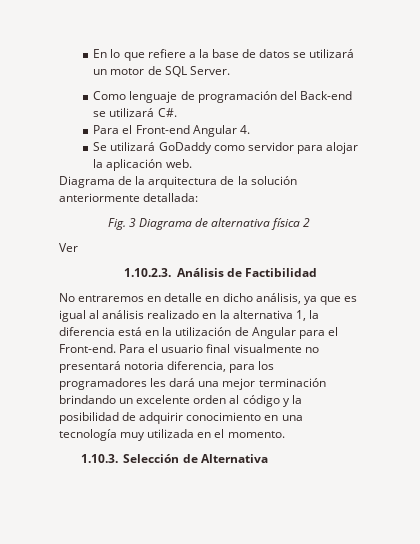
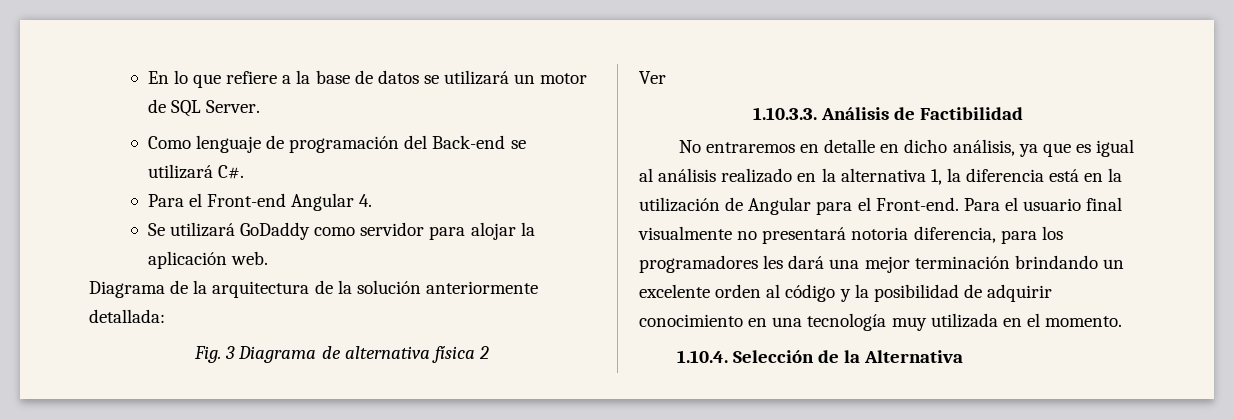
[124,268,172,277] 1.10.2.3. -> [752,107,817,120] 1.10.3.3.
[80,454,118,463] 1.10.3. -> [676,350,728,363] 1.10.4.
(198, 458) none -> [844,350,861,363] la

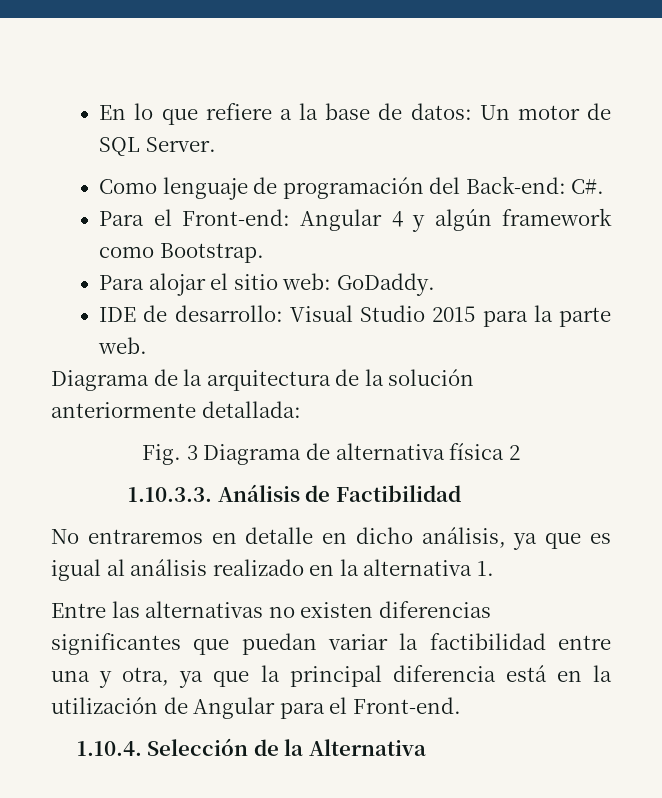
[377,70,536,85] datos se utilizará un -> [410,103,510,120] datos: Un
[432,135,526,149] [147,164,213,179] Back-end se utilizará -> [465,176,566,194] Back-end:
[207,193,373,211] [147,222,535,240] [147,251,227,269] Front-end Angular 4. // Se utilizará GoDaddy como servidor para alojar la aplicación -> [182,208,612,232] [99,243,264,263] [99,273,435,296] [99,305,611,327] Front-end: Angular 4 y algún framework como Bootstrap. // Para alojar el sitio web: GoDaddy. // IDE de desarrollo: Visual Studio 2015 para la parte
[639,71,666,84] // Ver -> (520, 452) none
[930,168,961,185] 1, la -> [476,561,494,576] [51,601,491,618] [51,633,611,655] [51,665,382,688] 1. // Entre las alternativas no existen diferencias significantes que puedan variar la factibilidad entre una y otra, ya que la principal
[963,197,1123,211] [638,226,1063,244] [639,255,1124,273] [639,284,1053,302] [639,313,1123,331] Para el usuario final visualmente no presentará notoria diferencia, para los programadores les dará una mejor terminación brindando un excelente orden al código y la posibilidad de adquirir conocimiento en una tecnología muy utilizada en el momento. -> (461, 705) none

